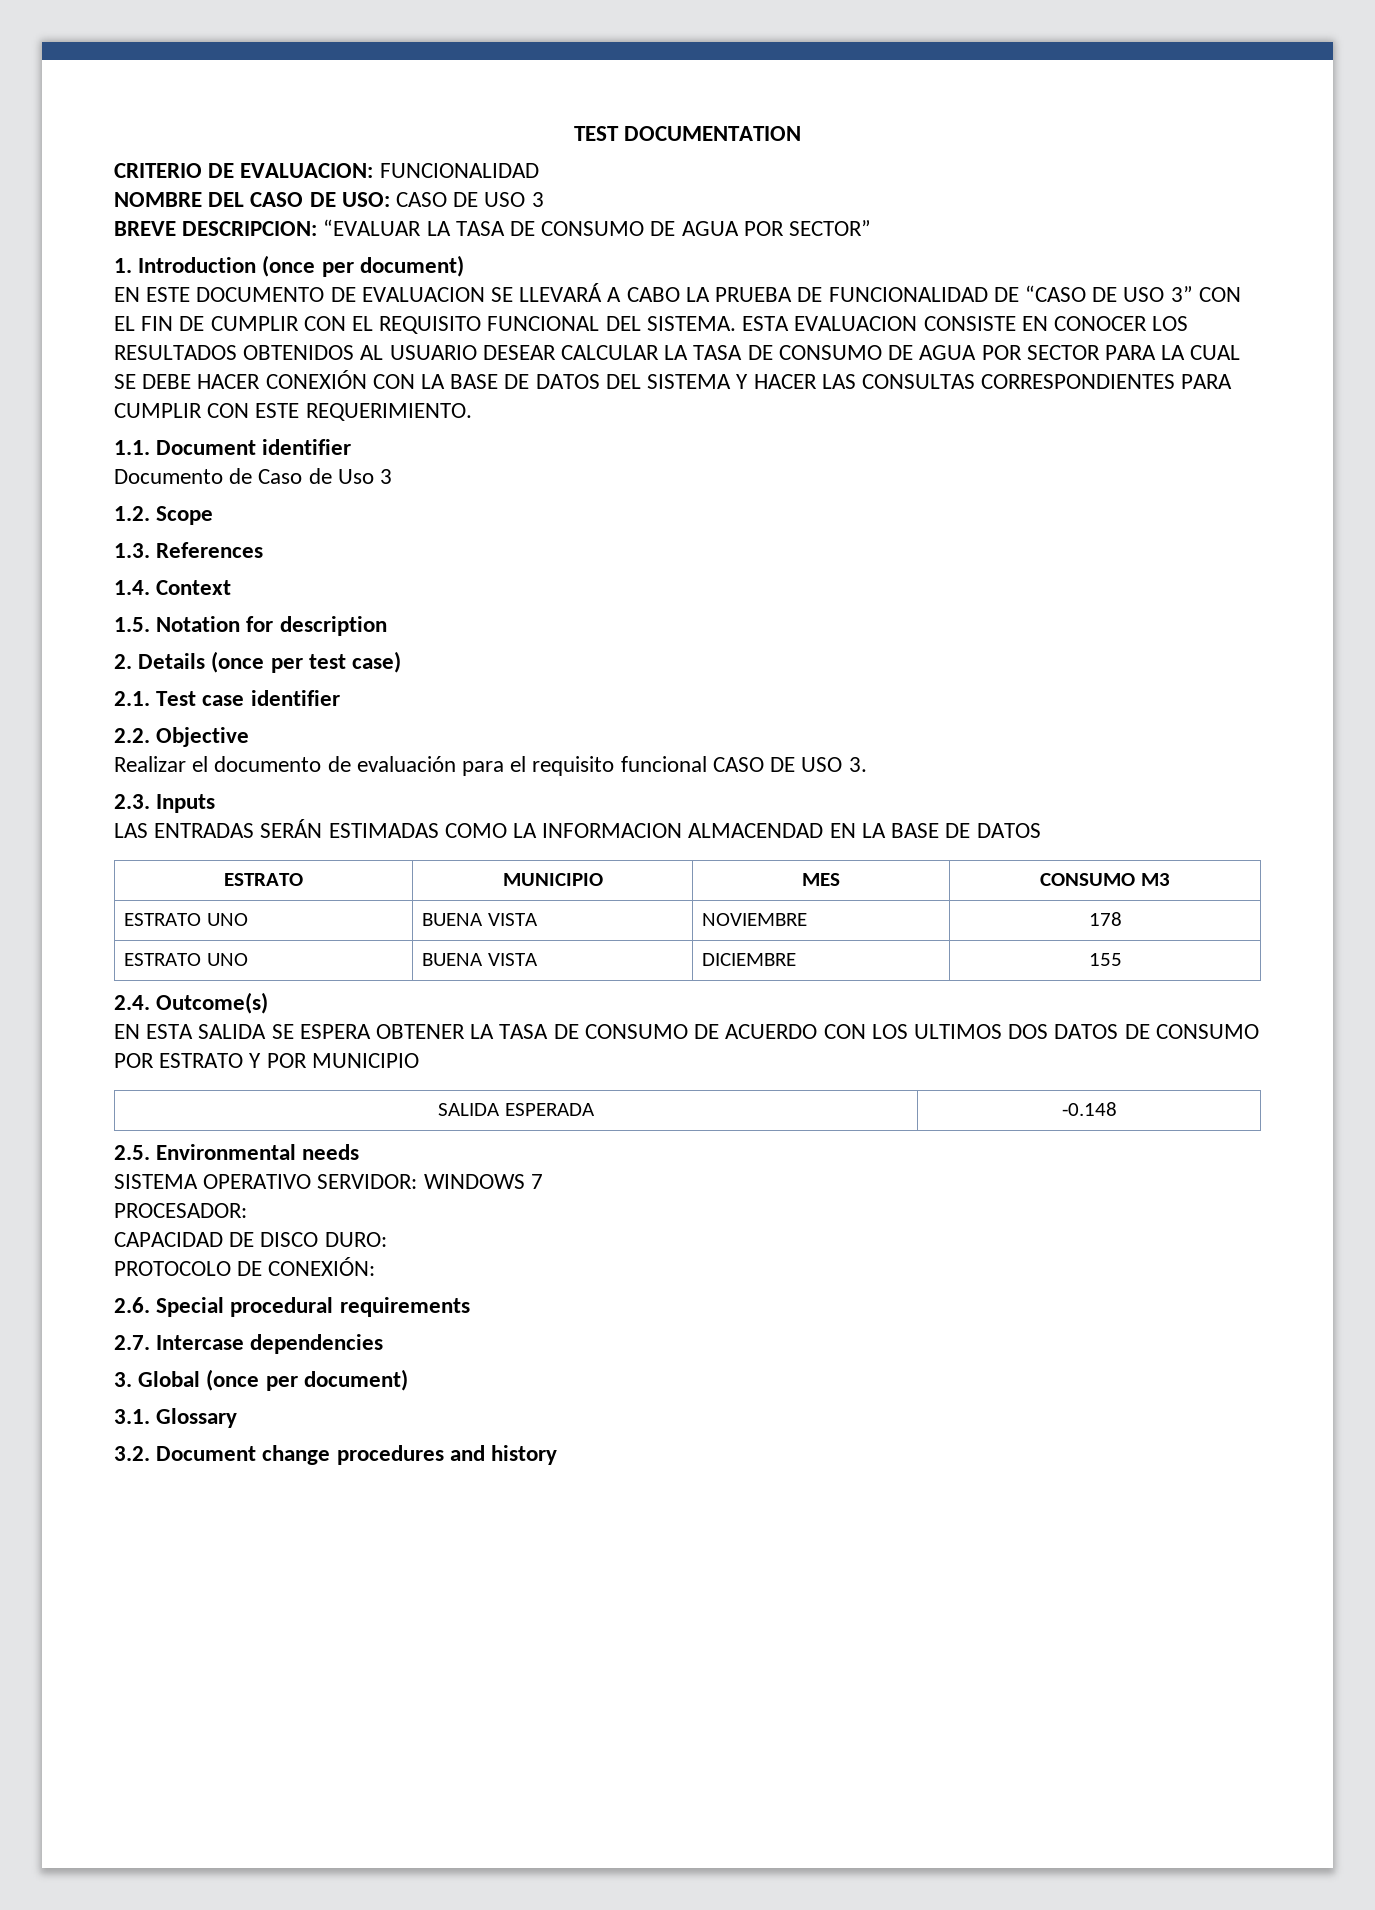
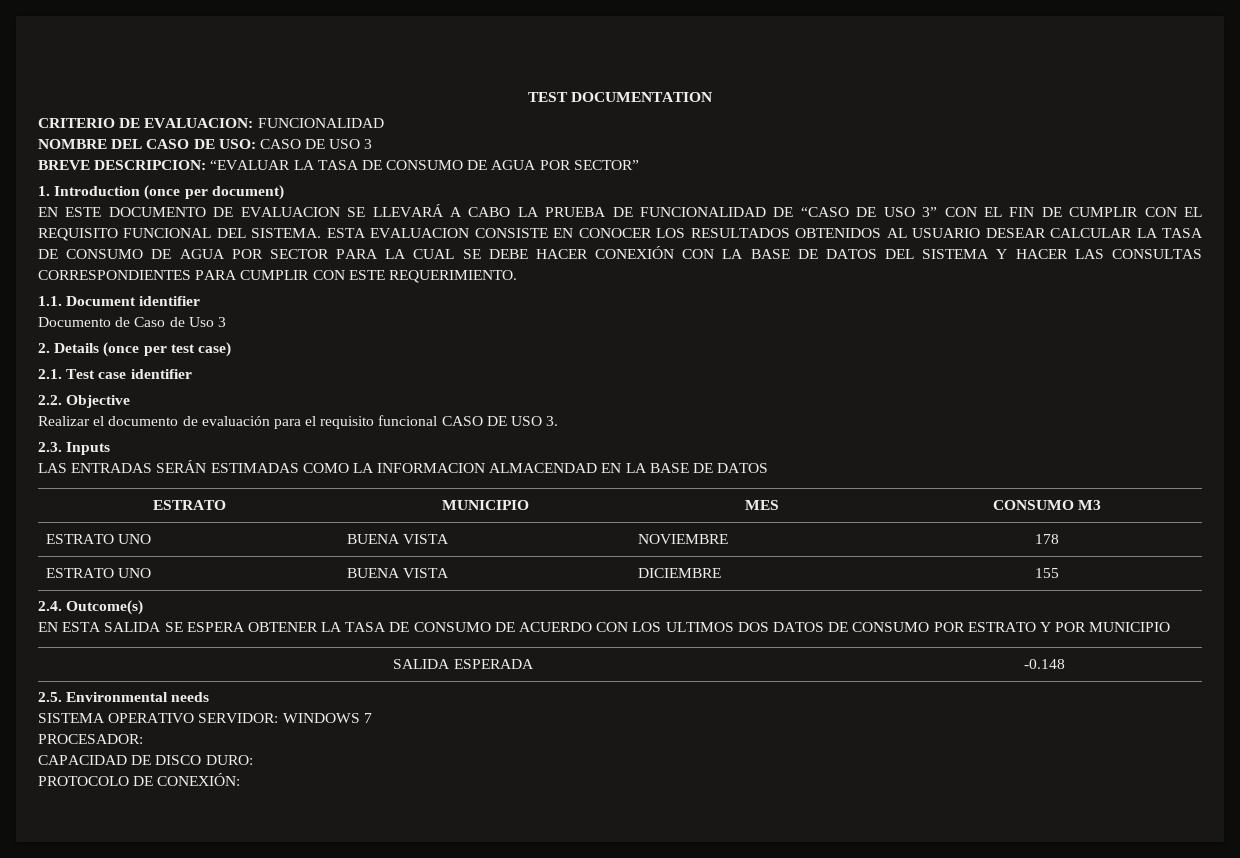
[114,506,214,525] [114,542,264,558] [114,580,232,595] [114,616,387,636] // 1.2. Scope // 1.3. References // 1.4. Context // 1.5. Notation for description -> (226, 322) none
[114,1297,470,1317] [114,1334,384,1354] [114,1369,408,1391] [114,1408,238,1428] [114,1445,558,1465] // 2.6. Special procedural requirements // 2.7. Intercase dependencies // 3. Global (once per document) // 3.1. Glossary // 3.2. Document change procedures and history -> (241, 779) none

